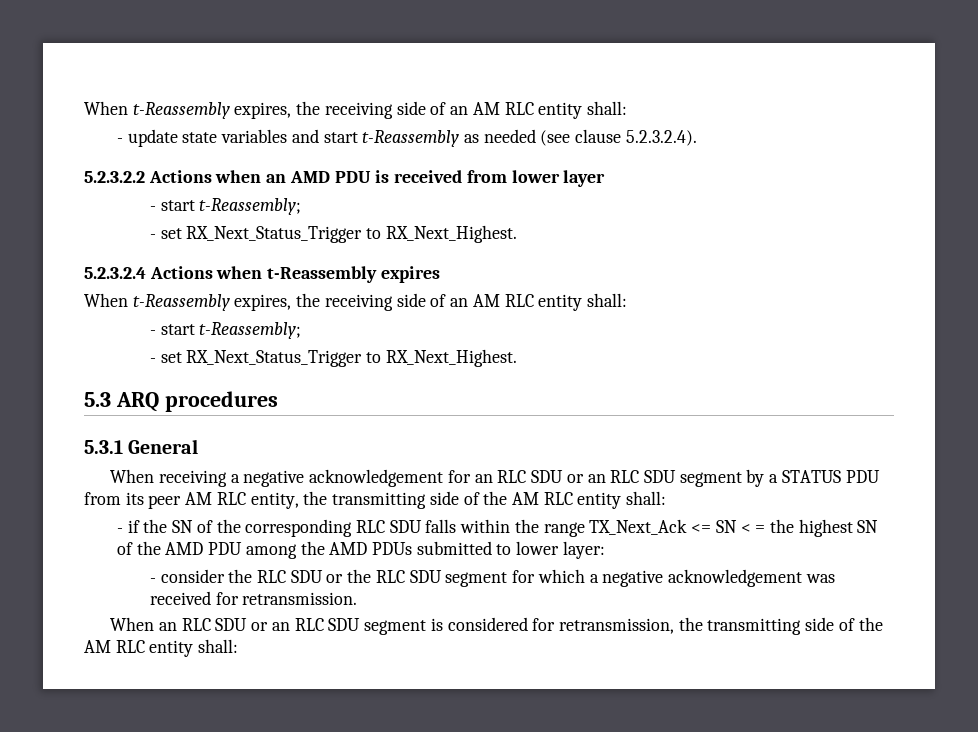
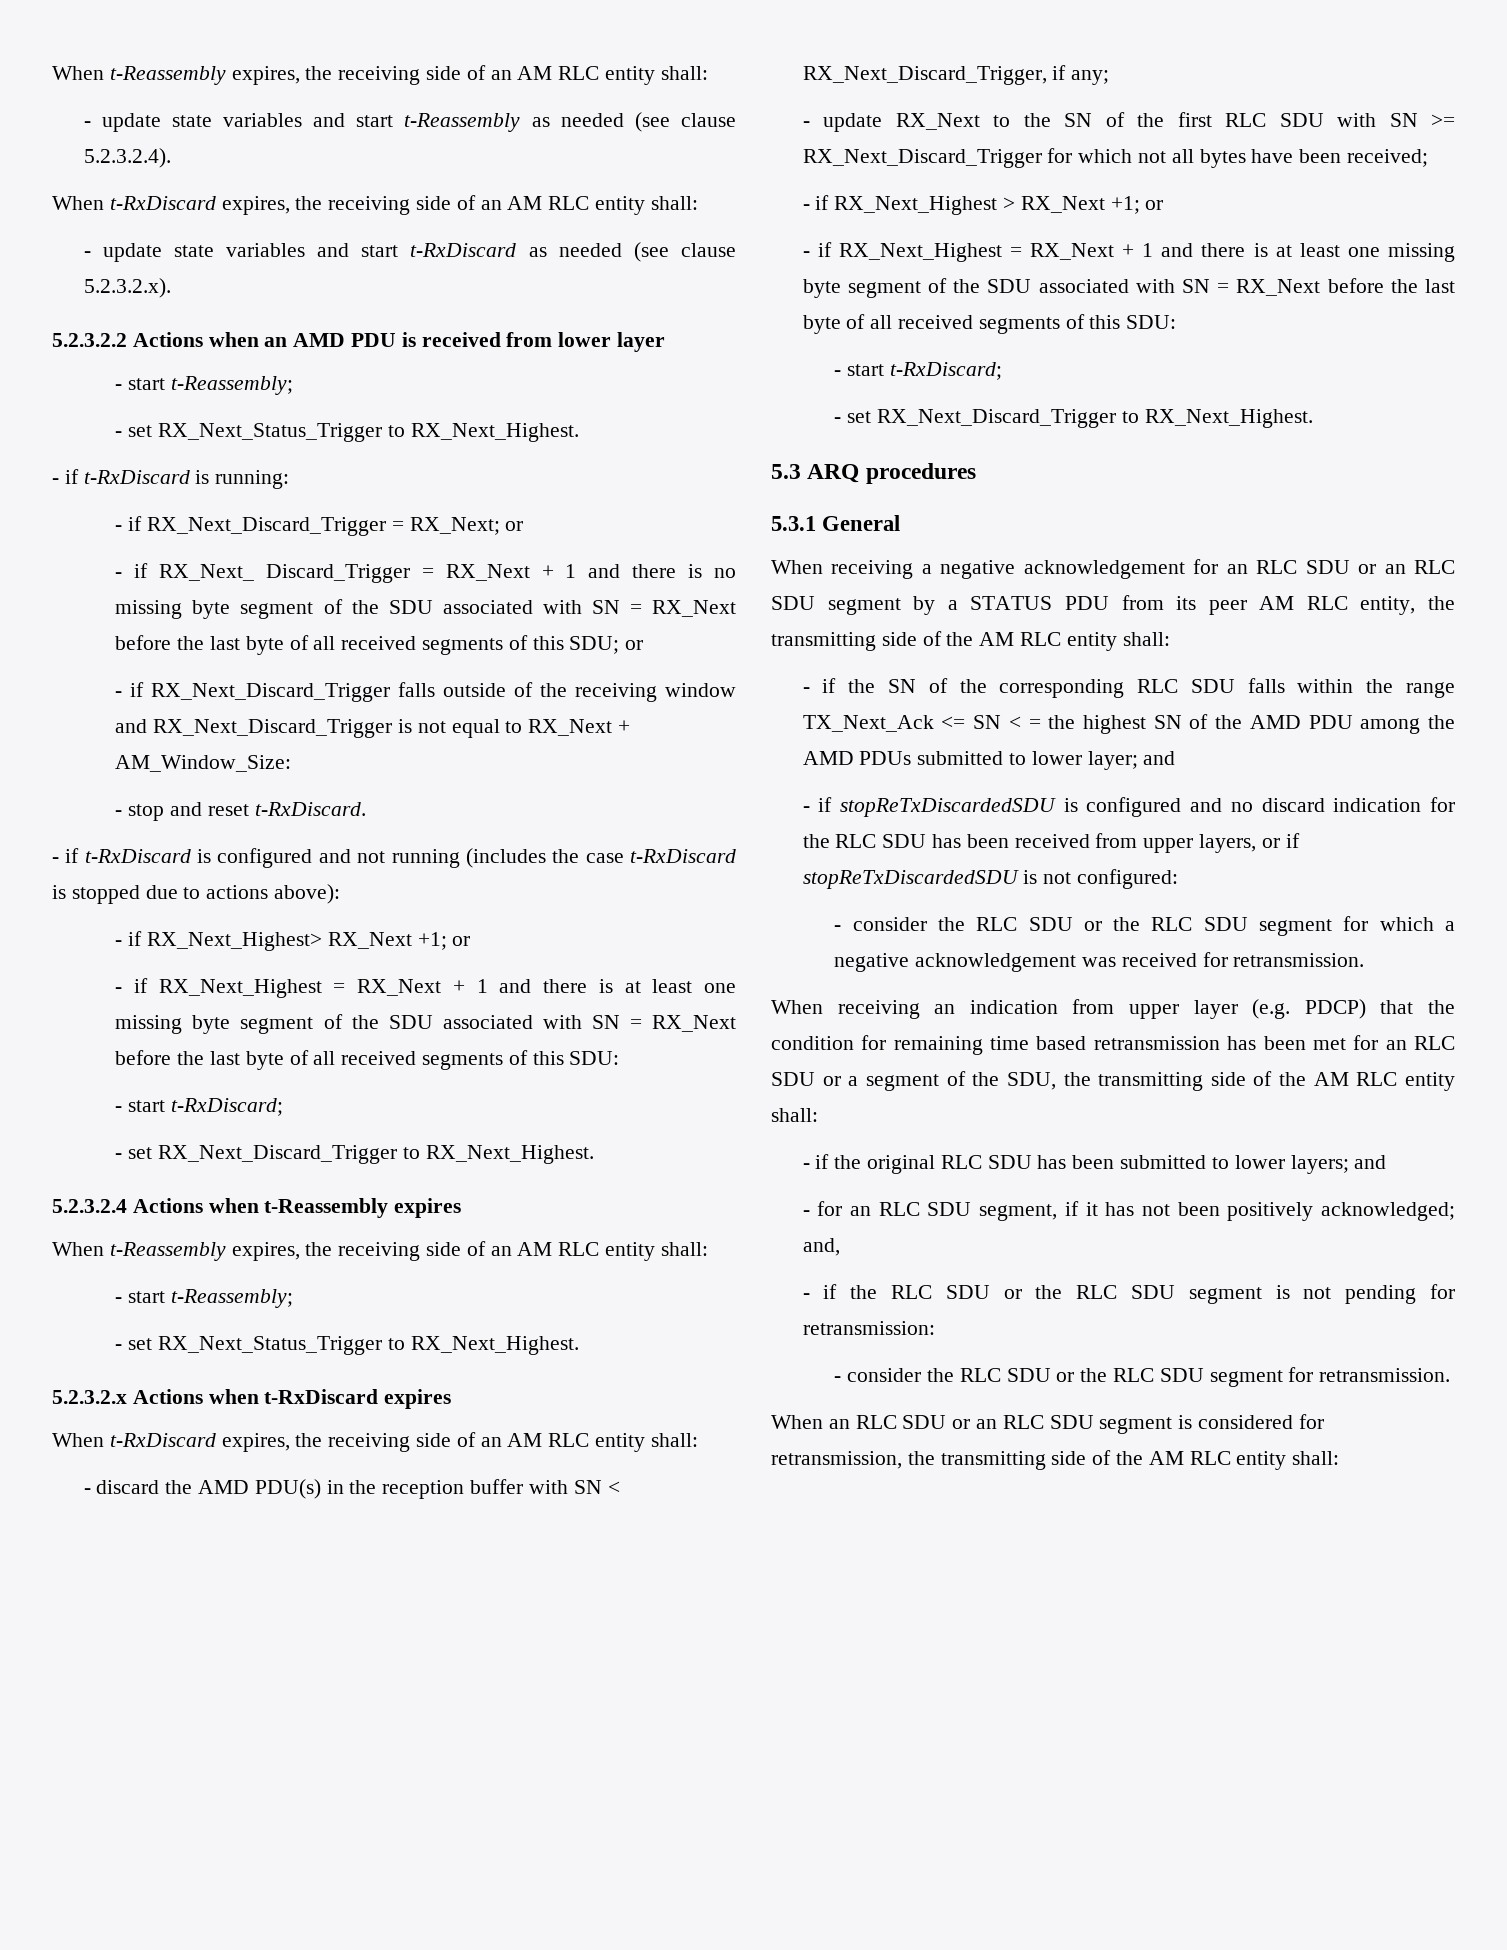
(697, 138) none -> [52,195,698,215] [83,242,736,262] [83,278,171,298] // When t-RxDiscard expires, the receiving side of an AM RLC entity shall: // - update state variables and start t-RxDiscard as needed (see clause 5.2.3.2.x).
(517, 234) none -> [52,469,290,489] [115,516,524,536] [115,563,736,583] [115,599,737,619] [115,635,644,655] [115,682,736,702] [115,719,630,738] [115,755,292,772] [115,802,366,821] [52,848,737,868] [52,884,341,904] [115,931,471,951] [115,978,737,998] [115,1014,737,1034] [115,1050,620,1070] [115,1098,283,1116] [115,1145,594,1164] // - if t-RxDiscard is running: // - if RX_Next_Discard_Trigger = RX_Next; or // - if RX_Next_ Discard_Trigger = RX_Next + 1 and there is no missing byte segment of the SDU associated with SN = RX_Next before the last byte of all received segments of this SDU; or // - if RX_Next_Discard_Trigger falls outside of the receiving window and RX_Next_Discard_Trigger is not equal to RX_Next + AM_Window_Size: // - stop and reset t-RxDiscard. // - if t-RxDiscard is configured and not running (includes the case t-RxDiscard is stopped due to actions above): // - if RX_Next_Highest> RX_Next +1; or // - if RX_Next_Highest = RX_Next + 1 and there is at least one missing byte segment of the SDU associated with SN = RX_Next before the last byte of all received segments of this SDU: // - start t-RxDiscard; // - set RX_Next_Discard_Trigger to RX_Next_Highest.
(517, 358) none -> [52,1389,452,1409] [52,1432,698,1452] [83,1479,620,1499] [802,65,1110,85] [802,112,1455,132] [802,148,1429,168] [802,195,1164,215] [802,242,1455,262] [802,278,1455,298] [802,314,1177,334] [834,362,1002,380] [834,409,1313,428] // 5.2.3.2.x Actions when t-RxDiscard expires // When t-RxDiscard expires, the receiving side of an AM RLC entity shall: // - discard the AMD PDU(s) in the reception buffer with SN < RX_Next_Discard_Trigger, if any; // - update RX_Next to the SN of the first RLC SDU with SN >= RX_Next_Discard_Trigger for which not all bytes have been received; // - if RX_Next_Highest > RX_Next +1; or // - if RX_Next_Highest = RX_Next + 1 and there is at least one missing byte segment of the SDU associated with SN = RX_Next before the last byte of all received segments of this SDU: // - start t-RxDiscard; // - set RX_Next_Discard_Trigger to RX_Next_Highest.
[562,541,605,559] layer: -> [1087,751,1176,770] [802,797,1455,817] [802,833,1300,853] [802,869,1179,889] layer; and // - if stopReTxDiscardedSDU is configured and no discard indication for the RLC SDU has been received from upper layers, or if stopReTxDiscardedSDU is not configured:
(358, 598) none -> [771,999,1455,1019] [771,1035,1455,1055] [771,1071,1455,1091] [771,1108,818,1122] [802,1154,1387,1174] [802,1201,1455,1221] [802,1238,840,1256] [802,1284,1455,1304] [802,1321,935,1335] [834,1367,1451,1387] // When receiving an indication from upper layer (e.g. PDCP) that the condition for remaining time based retransmission has been met for an RLC SDU or a segment of the SDU, the transmitting side of the AM RLC entity shall: // - if the original RLC SDU has been submitted to lower layers; and // - for an RLC SDU segment, if it has not been positively acknowledged; and, // - if the RLC SDU or the RLC SDU segment is not pending for retransmission: // - consider the RLC SDU or the RLC SDU segment for retransmission.

